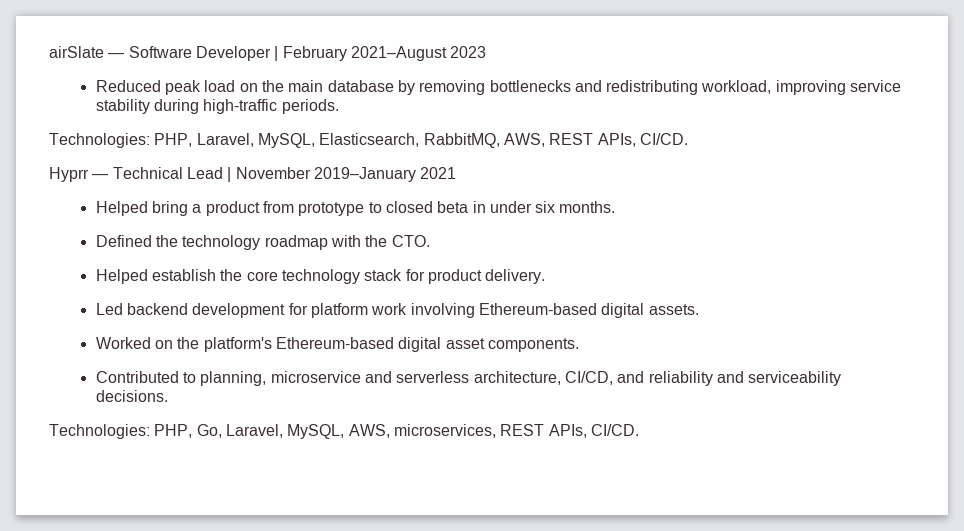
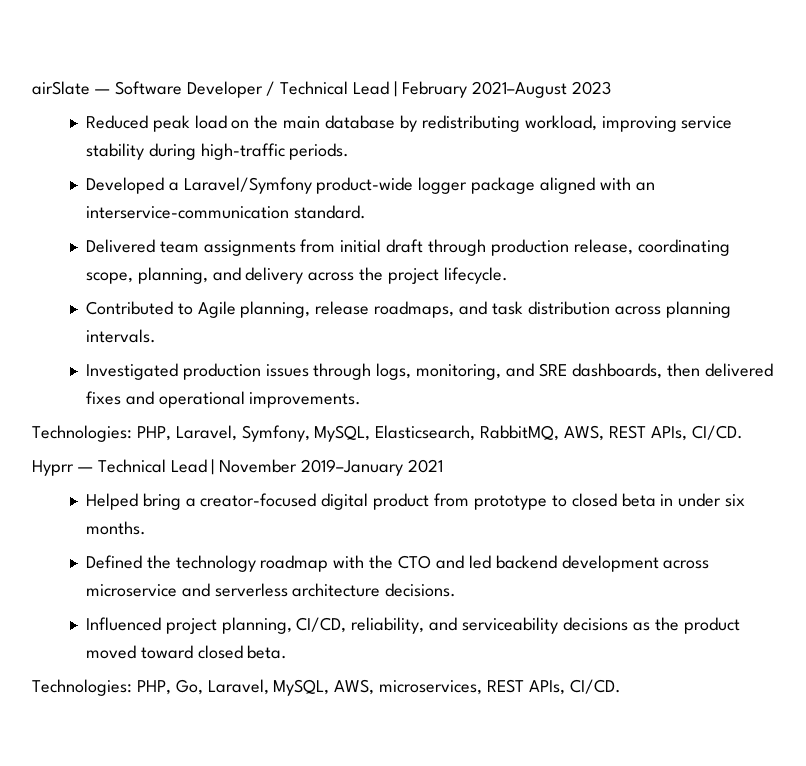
(271, 53) none -> [266,81,390,96] / Technical Lead
[419,80,602,95] removing bottlenecks and -> (417, 123) none
(339, 106) none -> [85,177,655,194] [85,205,366,219] [85,239,730,256] [85,267,508,284] [85,301,731,318] [85,329,156,343] [85,363,773,380] [85,391,362,408] // Developed a Laravel/Symfony product-wide logger package aligned with an interservice-communication standard. // Delivered team assignments from initial draft through production release, coordinating scope, planning, and delivery across the project lifecycle. // Contributed to Agile planning, release roadmaps, and task distribution across planning intervals. // Investigated production issues through logs, monitoring, and SRE dashboards, then delivered fixes and operational improvements.
(254, 140) none -> [241,425,310,442] Symfony,
(202, 208) none -> [200,493,369,510] creator-focused digital
[391,235,430,247] [95,269,546,284] [95,303,699,318] [95,337,579,352] [95,371,842,386] [95,390,168,402] CTO. // Helped establish the core technology stack for product delivery. // Led backend development for platform work involving Ethereum-based digital assets. // Worked on the platform's Ethereum-based digital asset components. // Contributed to planning, microservice and serverless architecture, CI/CD, and reliability and serviceability decisions. -> [398,555,710,572] [85,583,457,597] [85,617,740,634] [85,645,288,659] CTO and led backend development across microservice and serverless architecture decisions. // Influenced project planning, CI/CD, reliability, and serviceability decisions as the product moved toward closed beta.

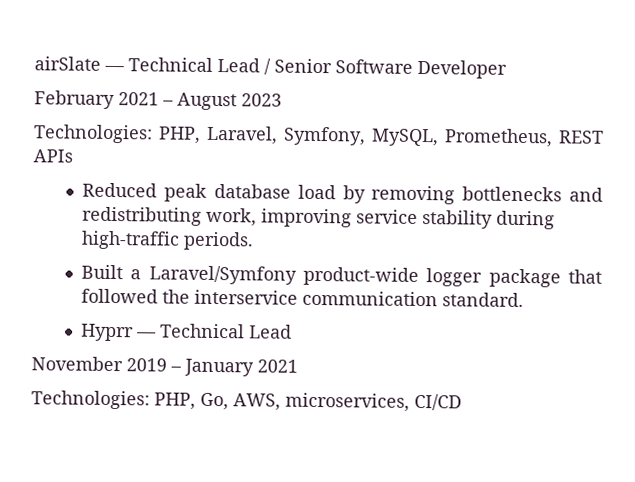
[114,81,611,98] [85,115,597,132] Software Developer / Technical Lead | February 2021–August 2023 // Reduced peak load on the main database by redistributing workload, -> [128,57,507,79] [34,90,282,111] [33,124,604,148] [33,149,73,163] [82,182,603,205] [82,206,258,227] Technical Lead / Senior Software Developer // February 2021 – August 2023 // Technologies: PHP, Laravel, Symfony, MySQL, Prometheus, REST APIs // Reduced peak database load by removing bottlenecks and redistributing work,
[85,177,164,194] Developed -> [81,264,124,280] Built
[540,177,655,194] [85,205,366,219] [85,239,730,256] [85,267,508,284] [85,301,731,318] [85,329,156,343] [85,363,773,380] [85,391,362,408] [32,425,743,442] [32,459,444,476] [85,493,746,510] [85,521,146,535] [85,555,710,572] [85,583,457,597] [85,617,740,634] [85,645,288,659] [32,679,621,696] aligned with an interservice-communication standard. // Delivered team assignments from initial draft through production release, coordinating scope, planning, and delivery across the project lifecycle. // Contributed to Agile planning, release roadmaps, and task distribution across planning intervals. // Investigated production issues through logs, monitoring, and SRE dashboards, then delivered fixes and operational improvements. // Technologies: PHP, Laravel, Symfony, MySQL, Elasticsearch, RabbitMQ, AWS, REST APIs, CI/CD. // Hyprr — Technical Lead | November 2019–January 2021 // Helped bring a creator-focused digital product from prototype to closed beta in under six months. // Defined the technology roadmap with the CTO and led backend development across microservice and serverless architecture decisions. // Influenced project planning, CI/CD, reliability, and serviceability decisions as the product moved toward closed beta. // Technologies: PHP, Go, Laravel, MySQL, AWS, microservices, REST APIs, CI/CD. -> [568,269,602,284] [81,288,525,308] [81,323,293,342] [31,356,298,377] [31,390,462,412] that followed the interservice communication standard. // Hyprr — Technical Lead // November 2019 – January 2021 // Technologies: PHP, Go, AWS, microservices, CI/CD

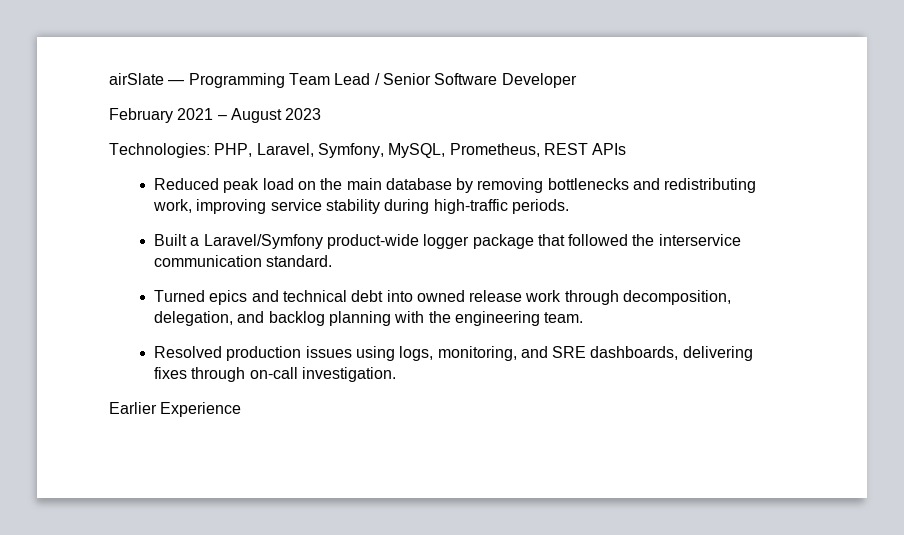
[128,57,213,72] Technical -> [188,73,330,88] Programming Team
[213,183,336,200] database load -> [262,178,452,190] load on the main database
[81,323,293,342] [31,356,298,377] [31,390,462,412] Hyprr — Technical Lead // November 2019 – January 2021 // Technologies: PHP, Go, AWS, microservices, CI/CD -> [153,290,732,305] [153,311,584,326] [153,346,753,361] [153,367,396,382] [109,402,242,417] Turned epics and technical debt into owned release work through decomposition, delegation, and backlog planning with the engineering team. // Resolved production issues using logs, monitoring, and SRE dashboards, delivering fixes through on-call investigation. // Earlier Experience

